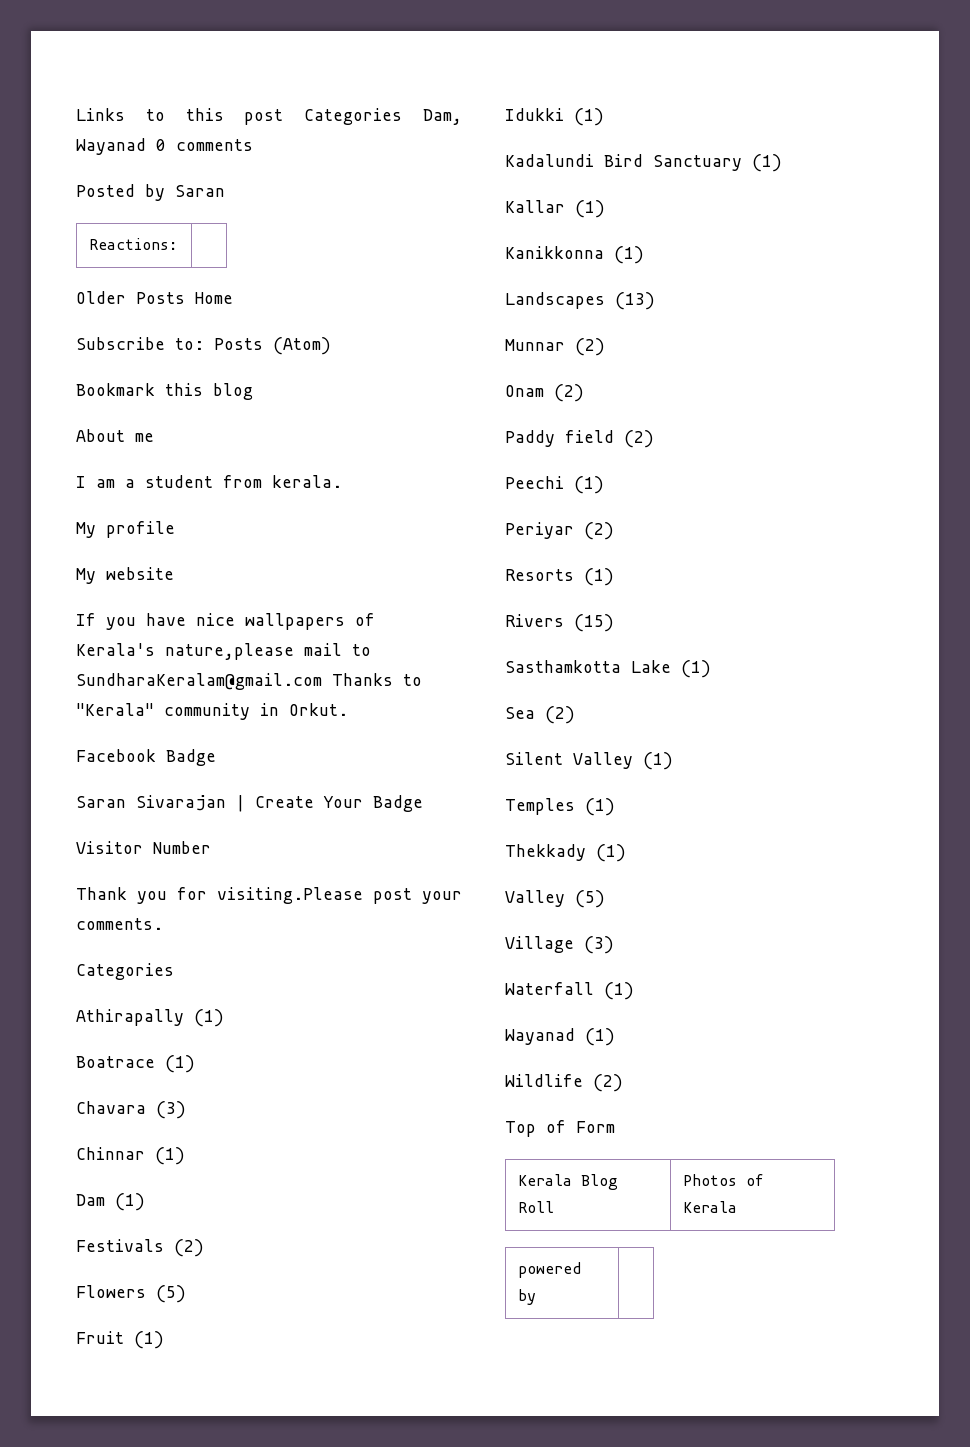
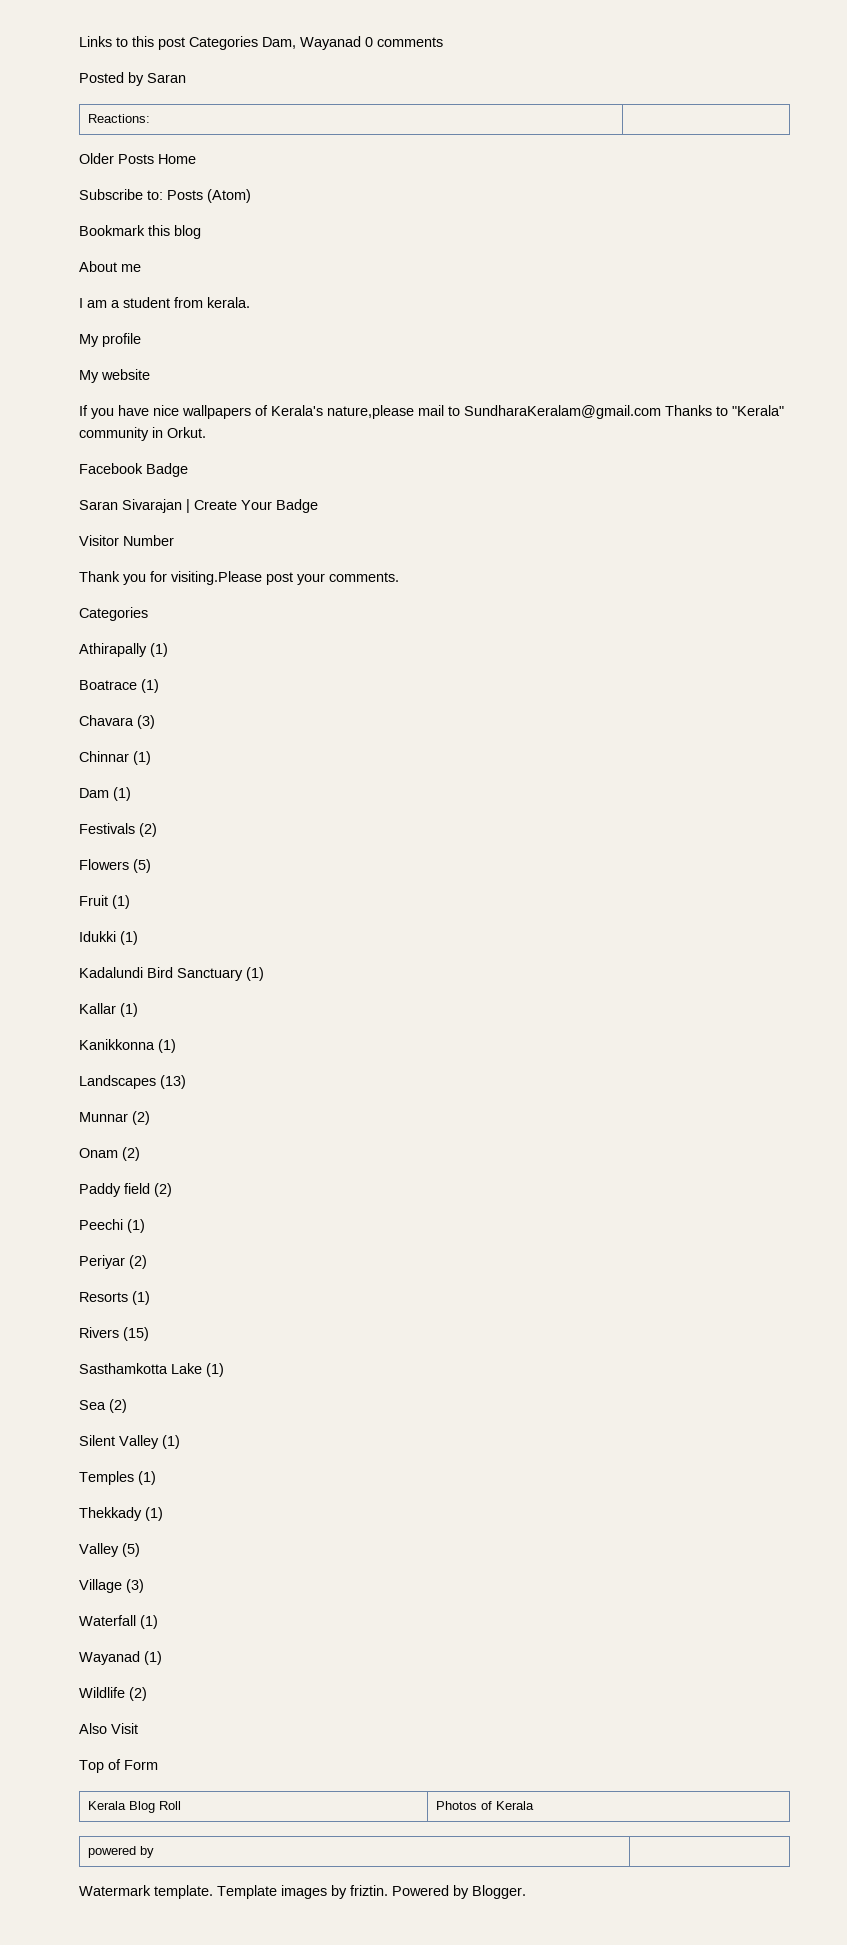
(623, 1083) none -> [79,1723,138,1734] // Also Visit
(537, 1297) none -> [79,1885,526,1899] // Watermark template. Template images by friztin. Powered by Blogger.

